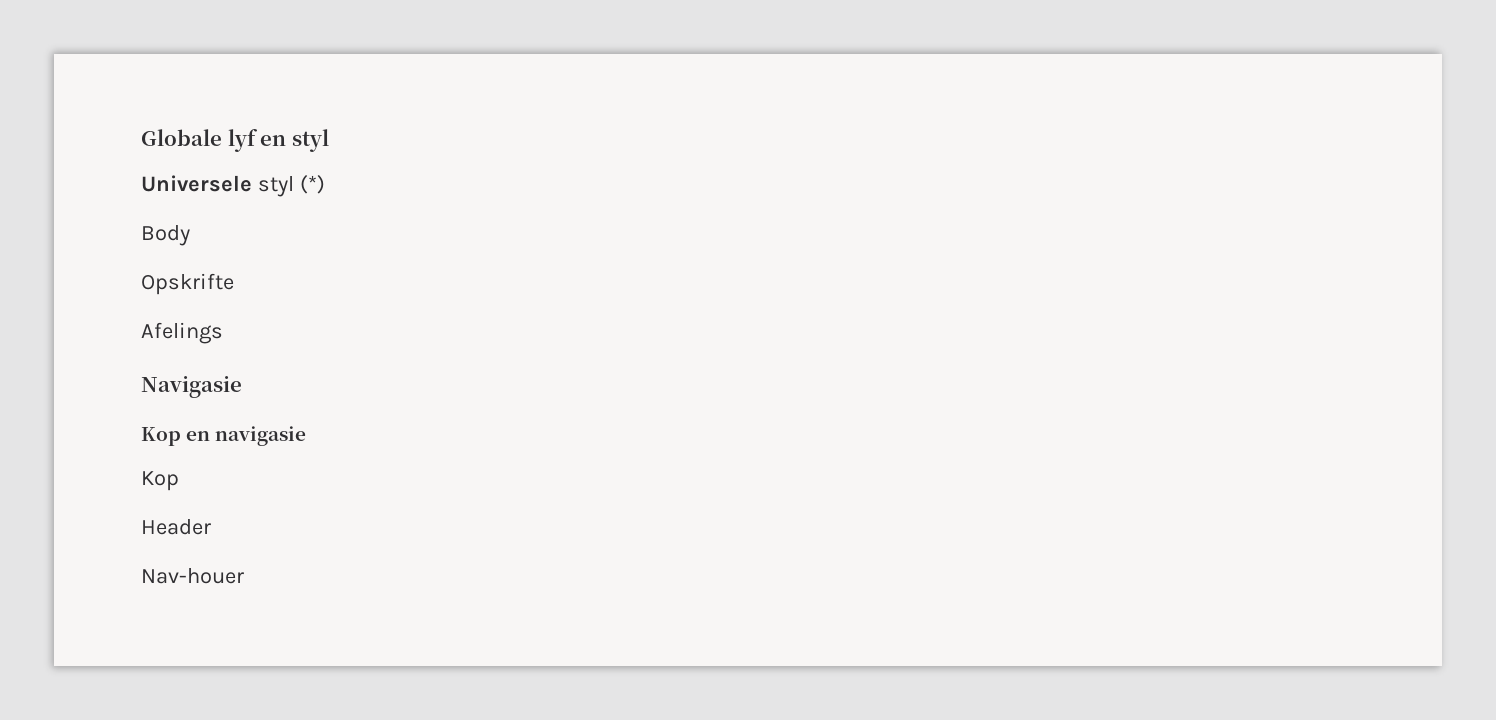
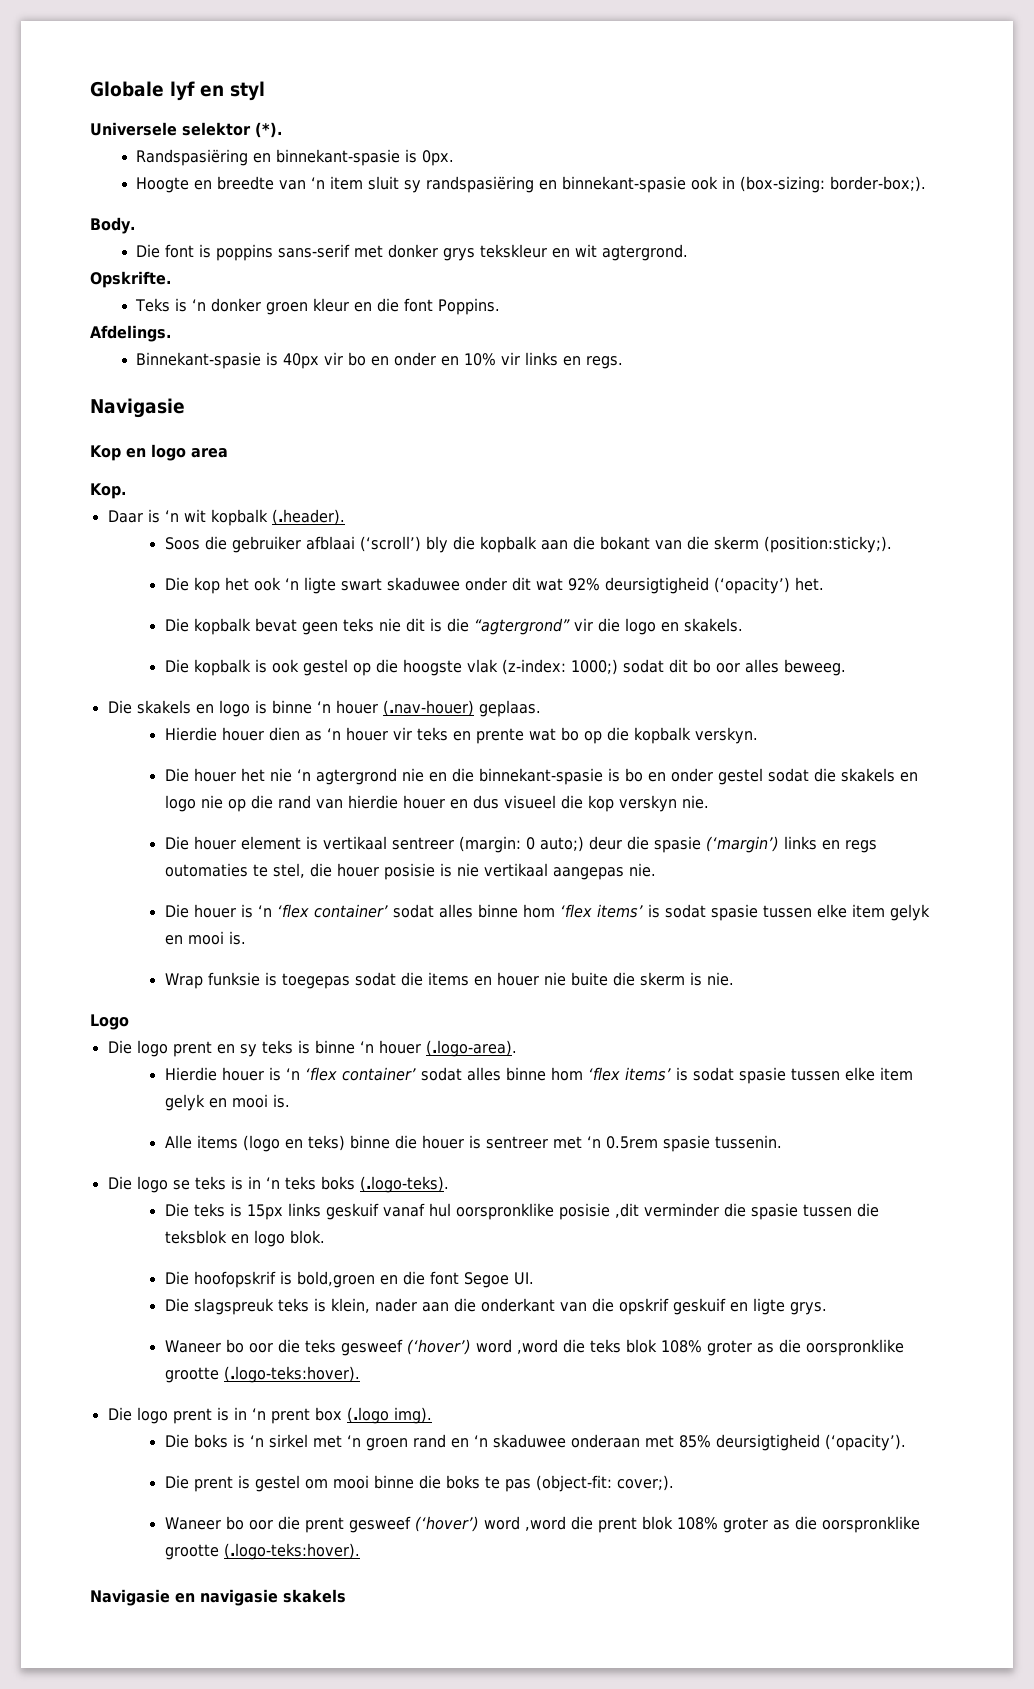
[257,175,325,197] [141,225,190,246] [141,273,234,295] [141,322,223,344] [141,376,242,398] [141,426,307,446] [141,471,179,491] [141,519,211,535] [141,568,244,584] styl (*) // Body // Opskrifte // Afelings // Navigasie // Kop en navigasie // Kop // Header // Nav-houer -> [182,122,282,138] [136,149,455,166] [136,176,927,193] [90,217,135,234] [136,244,689,261] [90,271,171,288] [135,298,501,315] [90,325,171,342] [136,352,624,369] [90,398,185,418] [90,444,228,461] [90,483,126,499] [107,509,345,526] [164,536,892,553] [164,577,824,594] [164,618,743,635] [164,659,846,676] [107,700,541,717] [164,727,758,744] [164,768,918,785] [164,795,709,812] [164,836,877,853] [164,863,656,880] [164,904,930,921] [164,931,246,945] [164,972,734,989] [90,1014,129,1030] [107,1040,517,1057] [164,1067,913,1084] [164,1094,290,1111] [164,1135,782,1152] [107,1176,449,1193] [164,1203,879,1220] [164,1230,325,1247] [164,1271,534,1288] [164,1298,827,1315] [164,1339,904,1356] [164,1366,360,1383] [107,1407,432,1424] [164,1434,906,1451] [164,1475,674,1492] [164,1516,920,1533] [164,1543,360,1560] [90,1589,346,1606] selektor (*). // Randspasiëring en binnekant-spasie is 0px. // Hoogte en breedte van ‘n item sluit sy randspasiëring en binnekant-spasie ook in (box-sizing: border-box;). // Body. // Die font is poppins sans-serif met donker grys tekskleur en wit agtergrond. // Opskrifte. // Teks is ‘n donker groen kleur en die font Poppins. // Afdelings. // Binnekant-spasie is 40px vir bo en onder en 10% vir links en regs. // Navigasie // Kop en logo area // Kop. // Daar is ‘n wit kopbalk (.header). // Soos die gebruiker afblaai (‘scroll’) bly die kopbalk aan die bokant van die skerm (position:sticky;). // Die kop het ook ‘n ligte swart skaduwee onder dit wat 92% deursigtigheid (‘opacity’) het. // Die kopbalk bevat geen teks nie dit is die “agtergrond” vir die logo en skakels. // Die kopbalk is ook gestel op die hoogste vlak (z-index: 1000;) sodat dit bo oor alles beweeg. // Die skakels en logo is binne ‘n houer (.nav-houer) geplaas. // Hierdie houer dien as ‘n houer vir teks en prente wat bo op die kopbalk verskyn. // Die houer het nie ‘n agtergrond nie en die binnekant-spasie is bo en onder gestel sodat die skakels en logo nie op die rand van hierdie houer en dus visueel die kop verskyn nie. // Die houer element is vertikaal sentreer (margin: 0 auto;) deur die spasie (‘margin’) links en regs outomaties te stel, die houer posisie is nie vertikaal aangepas nie. // Die houer is ‘n ‘flex container’ sodat alles binne hom ‘flex items’ is sodat spasie tussen elke item gelyk en mooi is. // Wrap funksie is toegepas sodat die items en houer nie buite die skerm is nie. // Logo // Die logo prent en sy teks is binne ‘n houer (.logo-area). // Hierdie houer is ‘n ‘flex container’ sodat alles binne hom ‘flex items’ is sodat spasie tussen elke item gelyk en mooi is. // Alle items (logo en teks) binne die houer is sentreer met ‘n 0.5rem spasie tussenin. // Die logo se teks is in ‘n teks boks (.logo-teks). // Die teks is 15px links geskuif vanaf hul oorspronklike posisie ,dit verminder die spasie tussen die teksblok en logo blok. // Die hoofopskrif is bold,groen en die font Segoe UI. // Die slagspreuk teks is klein, nader aan die onderkant van die opskrif geskuif en ligte grys. // Waneer bo oor die teks gesweef (‘hover’) word ,word die teks blok 108% groter as die oorspronklike grootte (.logo-teks:hover). // Die logo prent is in ‘n prent box (.logo img). // Die boks is ‘n sirkel met ‘n groen rand en ‘n skaduwee onderaan met 85% deursigtigheid (‘opacity’). // Die prent is gestel om mooi binne die boks te pas (object-fit: cover;). // Waneer bo oor die prent gesweef (‘hover’) word ,word die prent blok 108% groter as die oorspronklike grootte (.logo-teks:hover). // Navigasie en navigasie skakels

